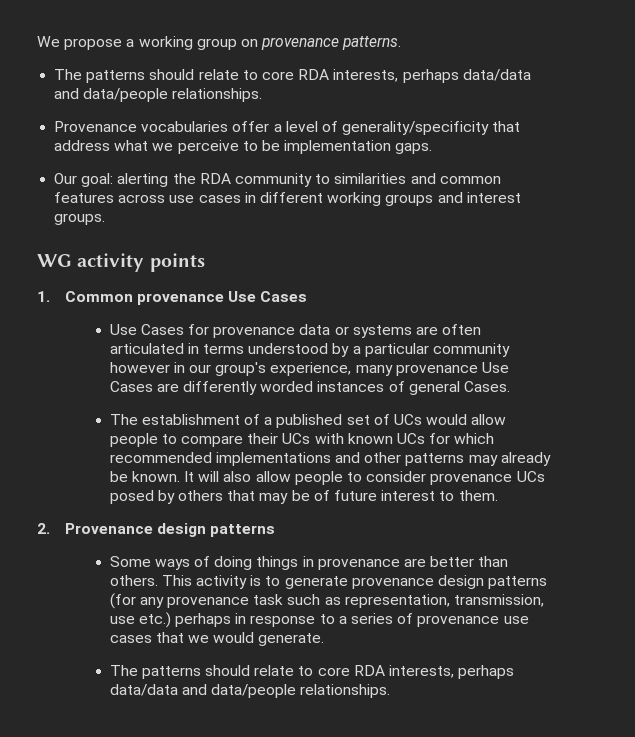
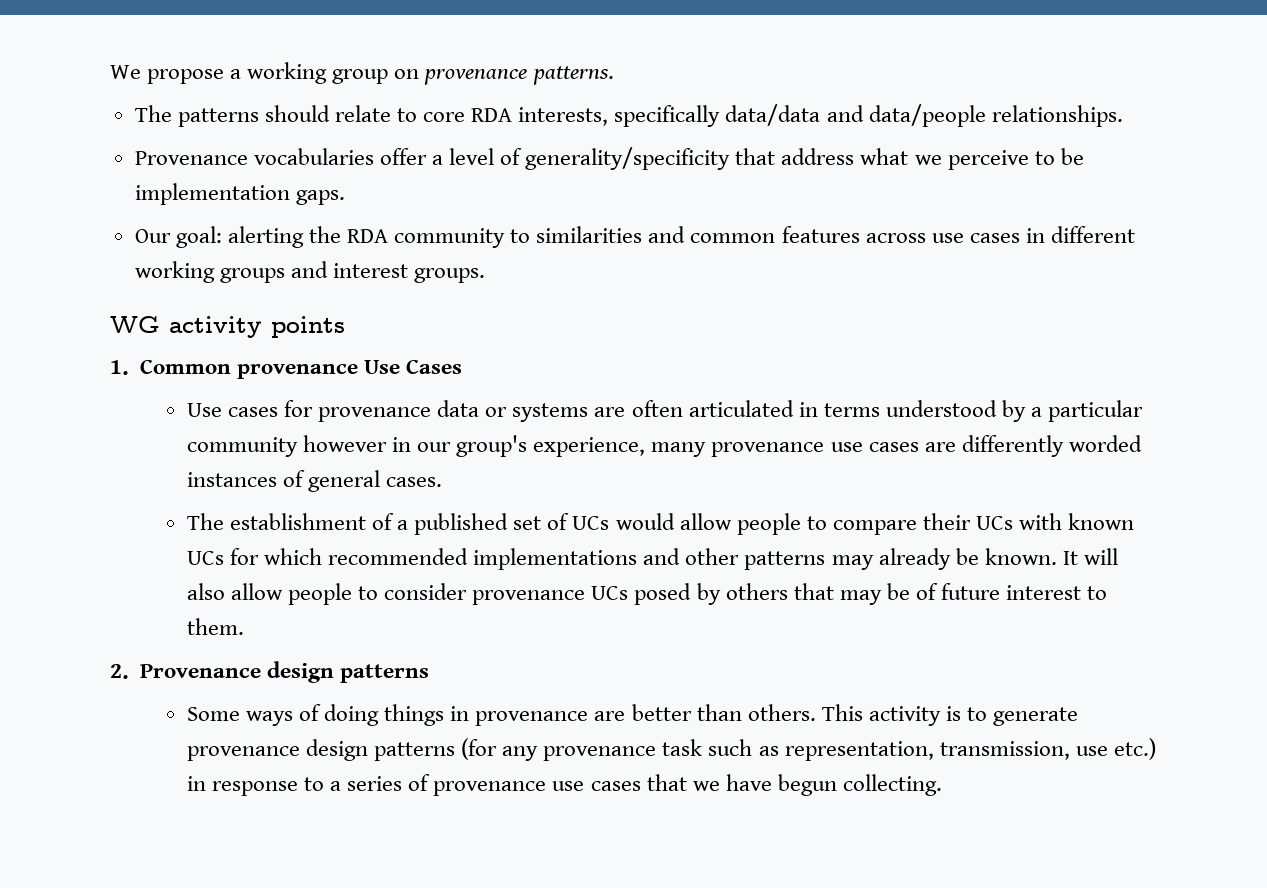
[402,69,459,83] perhaps -> [614,105,721,127] specifically
[140,324,184,335] Cases -> [227,407,278,417] cases
[481,362,509,373] [109,381,153,392] Use Cases -> [830,442,919,452] use cases
[463,381,510,392] Cases. -> [386,477,443,487] cases.
[175,613,232,627] perhaps -> (1156, 749) none
[213,632,325,646] [109,665,515,679] [109,684,391,698] would generate. // The patterns should relate to core RDA interests, perhaps data/data and data/people relationships. -> [725,774,942,796] have begun collecting.

